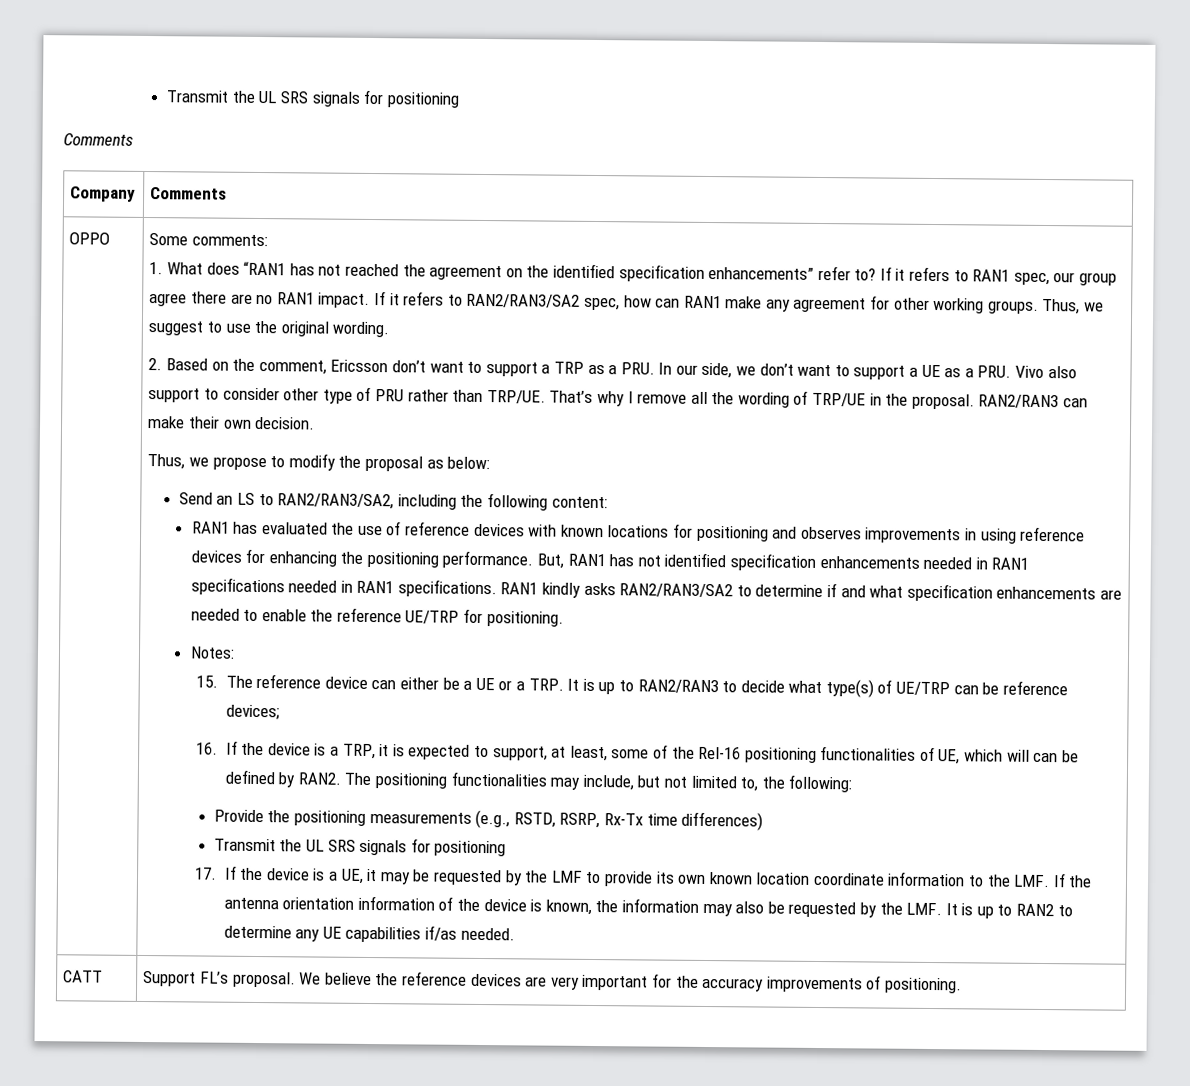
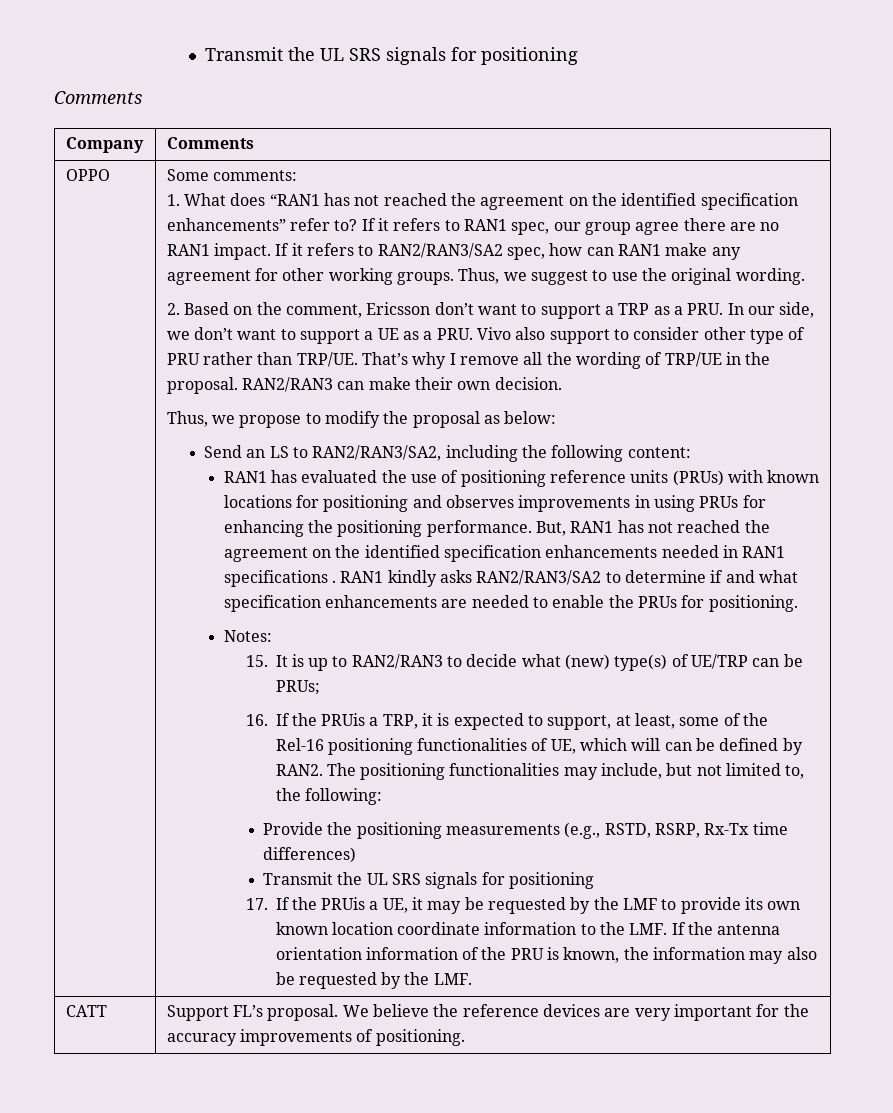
[405,521,525,537] reference devices -> [460,470,724,487] positioning reference units (PRUs)
[1020,526,1086,542] [190,550,242,563] reference devices -> [699,496,739,508] PRUs
(661, 561) none -> [677,520,770,533] [223,545,361,562] reached the agreement on the
[288,579,497,598] needed in RAN1 specifications. -> [332,580,337,583] .
[336,607,460,624] reference UE/TRP -> [637,596,677,608] PRUs
[225,673,564,691] The reference device can either be a UE or a TRP. -> (268, 661) none
(823, 687) none -> [565,654,611,670] (new)
[1002,680,1068,696] [225,704,280,720] reference devices; -> [275,680,320,695] PRUs;
[267,743,327,756] device is -> [321,713,366,726] PRUis
[265,868,326,881] device is -> [321,897,366,910] PRUis
[483,899,527,912] device -> [510,948,544,960] PRU
[945,903,1073,919] [223,925,515,943] It is up to RAN2 to determine any UE capabilities if/as needed. -> (472, 979) none

